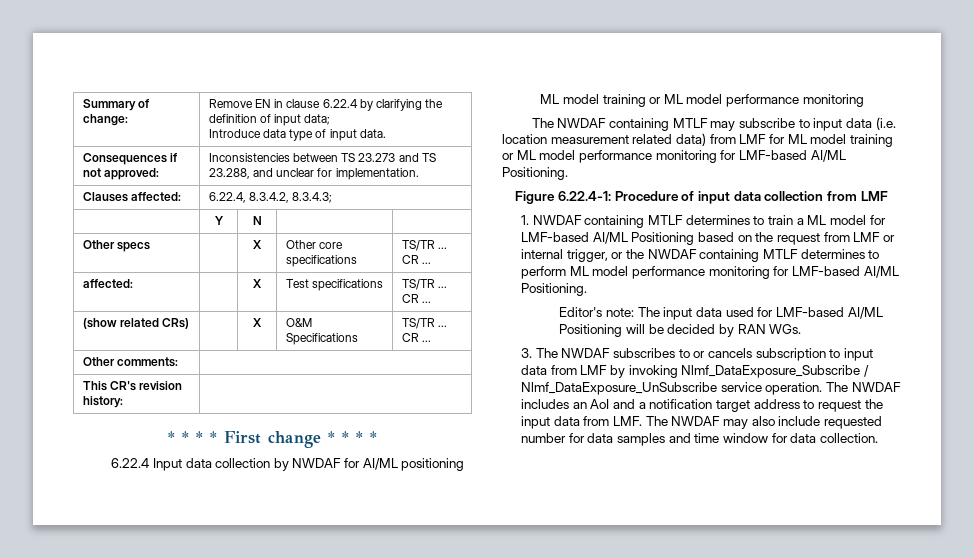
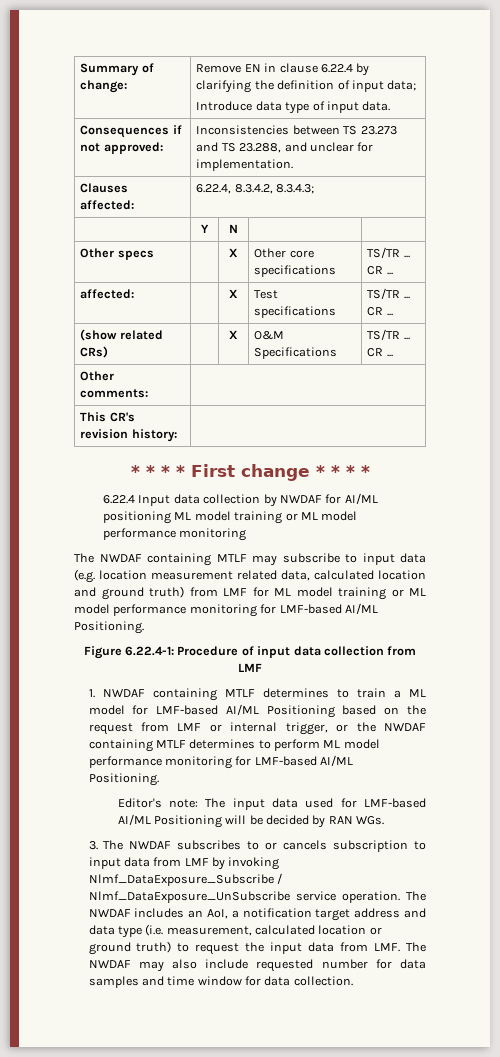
[875,117,896,130] (i.e. -> [74,569,95,583] (e.g.
[675,133,706,146] data) -> [281,570,426,581] [74,586,184,600] data, calculated location and ground truth)
[590,399,636,409] AoI and -> [206,909,228,919] AoI,
(800, 404) none -> [403,908,426,918] [88,924,382,938] [88,941,172,955] and data type (i.e. measurement, calculated location or ground truth)

